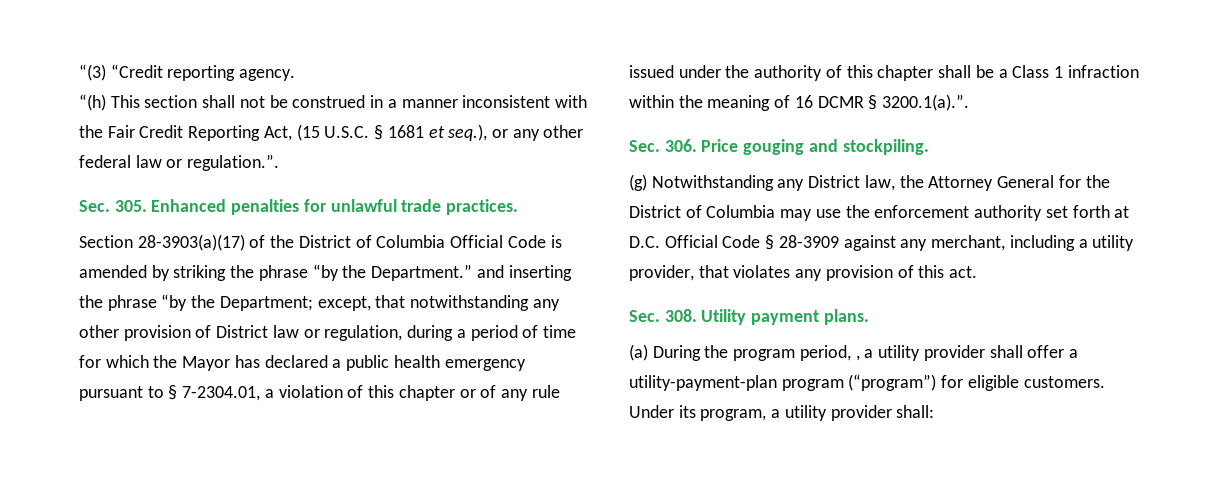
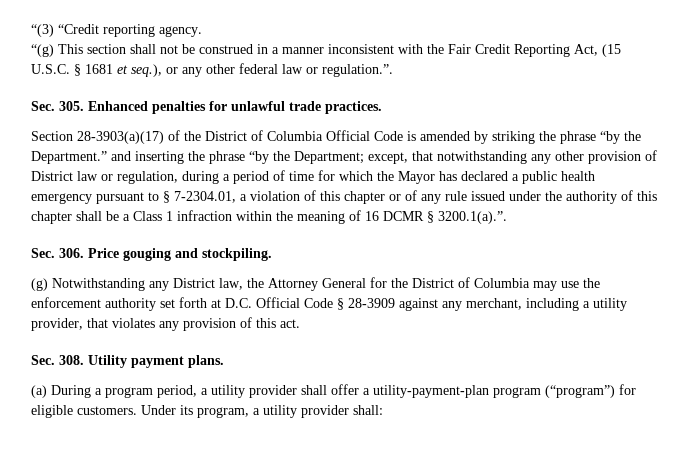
[79,94,106,111] “(h) -> [31,44,54,57] “(g)
[704,345,729,358] the -> [95,388,102,395] a
[855,355,860,361] , -> (197, 391) none

